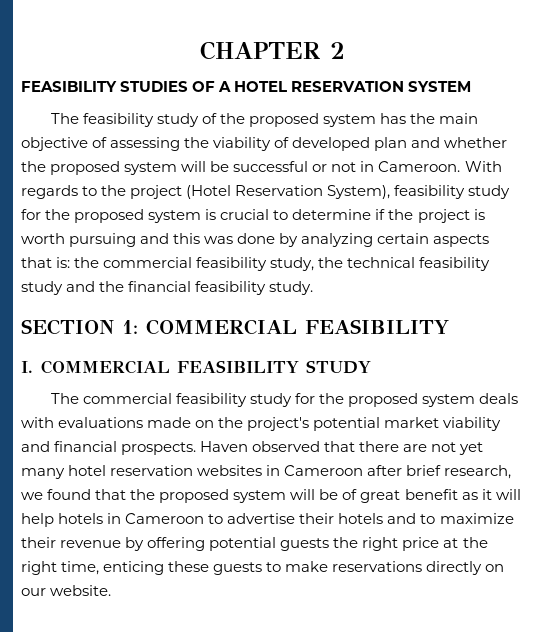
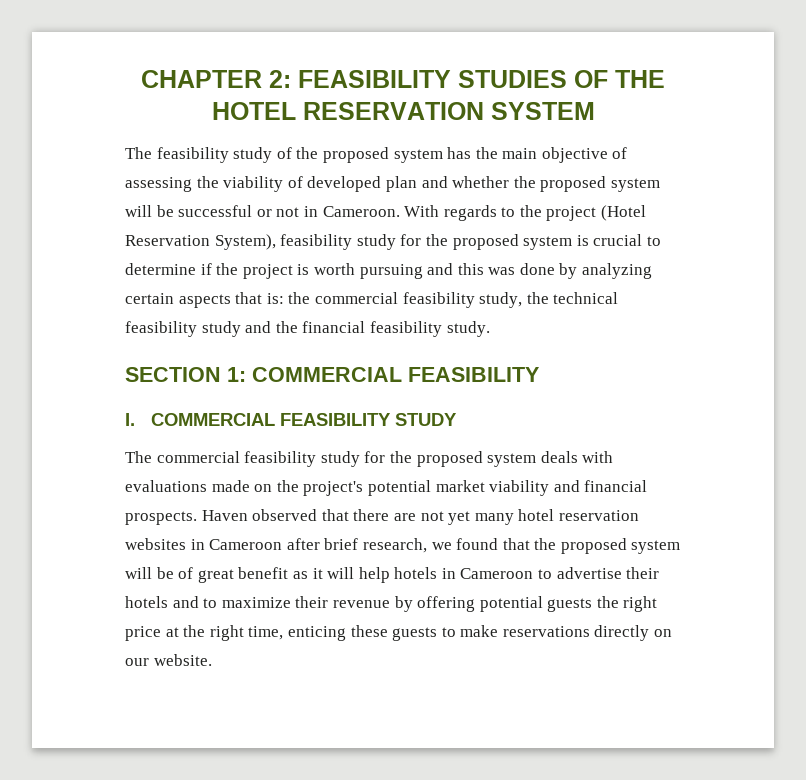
[329,42,345,59] 2 // -> [269,70,291,88] 2:
[218,81,232,92] A -> [615,70,665,88] THE

